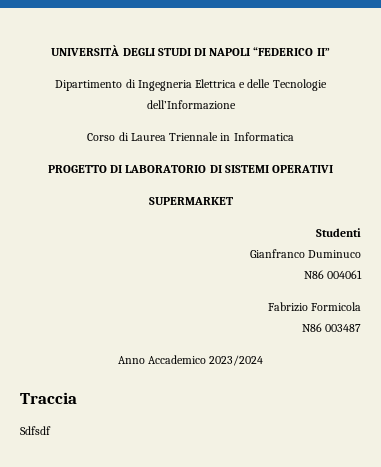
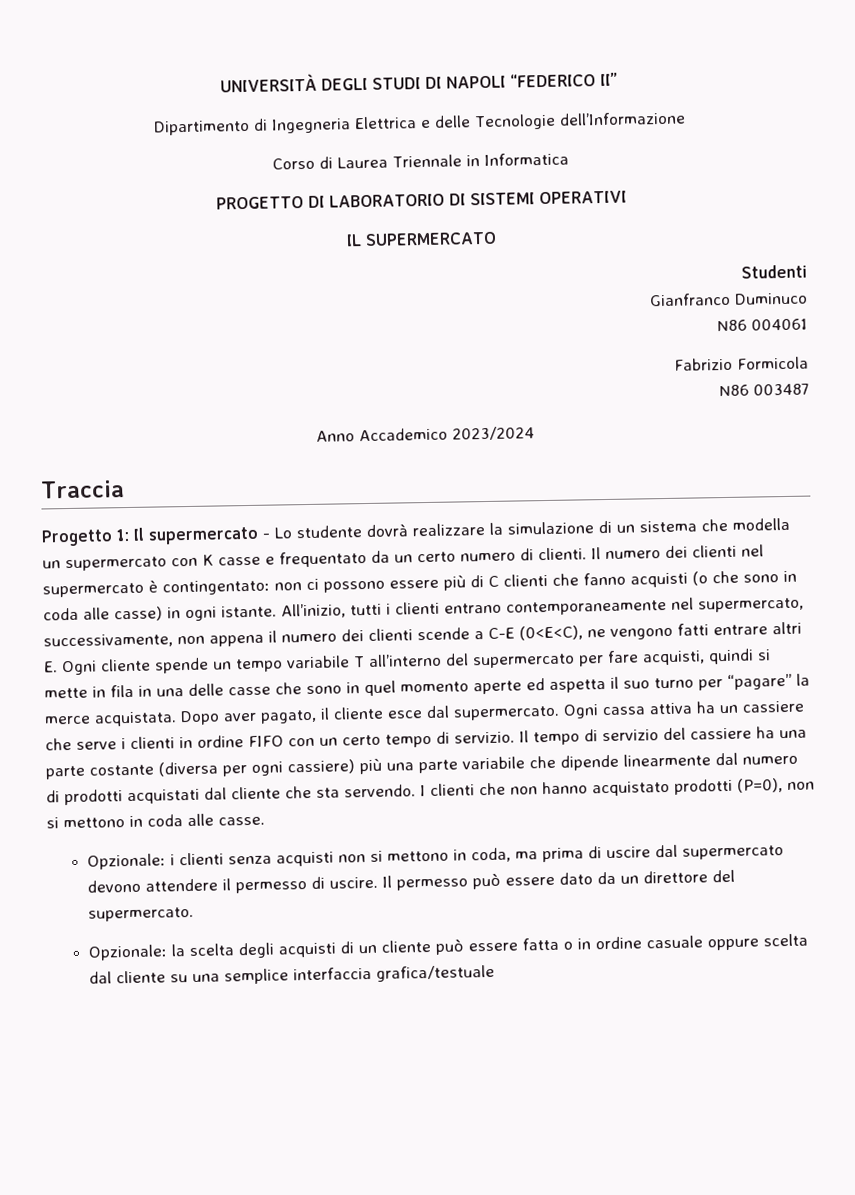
[148,197,233,205] SUPERMARKET -> [346,231,497,247] IL SUPERMERCATO
[20,426,51,435] Sdfsdf -> [41,517,790,547] [42,544,764,572] [42,570,797,598] [43,597,804,622] [43,621,802,649] [44,648,771,676] [44,673,810,699] [44,700,804,727] [45,726,807,751] [45,752,798,780] [46,778,815,806] [46,813,265,829] [87,844,785,870] [87,869,736,894] [88,906,195,922] [88,933,809,961] [89,964,496,985] Progetto 1: Il supermercato - Lo studente dovrà realizzare la simulazione di un sistema che modella un supermercato con K casse e frequentato da un certo numero di clienti. Il numero dei clienti nel supermercato è contingentato: non ci possono essere più di C clienti che fanno acquisti (o che sono in coda alle casse) in ogni istante. All’inizio, tutti i clienti entrano contemporaneamente nel supermercato, successivamente, non appena il numero dei clienti scende a C-E (0<E<C), ne vengono fatti entrare altri E. Ogni cliente spende un tempo variabile T all’interno del supermercato per fare acquisti, quindi si mette in fila in una delle casse che sono in quel momento aperte ed aspetta il suo turno per “pagare” la merce acquistata. Dopo aver pagato, il cliente esce dal supermercato. Ogni cassa attiva ha un cassiere che serve i clienti in ordine FIFO con un certo tempo di servizio. Il tempo di servizio del cassiere ha una parte costante (diversa per ogni cassiere) più una parte variabile che dipende linearmente dal numero di prodotti acquistati dal cliente che sta servendo. I clienti che non hanno acquistato prodotti (P=0), non si mettono in coda alle casse. // Opzionale: i clienti senza acquisti non si mettono in coda, ma prima di uscire dal supermercato devono attendere il permesso di uscire. Il permesso può essere dato da un direttore del supermercato. // Opzionale: la scelta degli acquisti di un cliente può essere fatta o in ordine casuale oppure scelta dal cliente su una semplice interfaccia grafica/testuale

